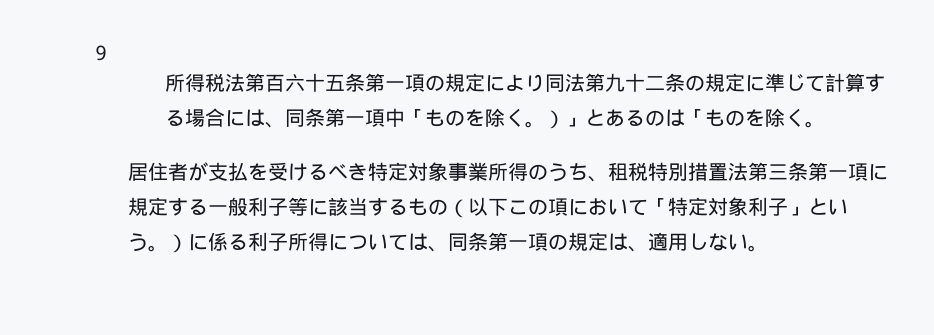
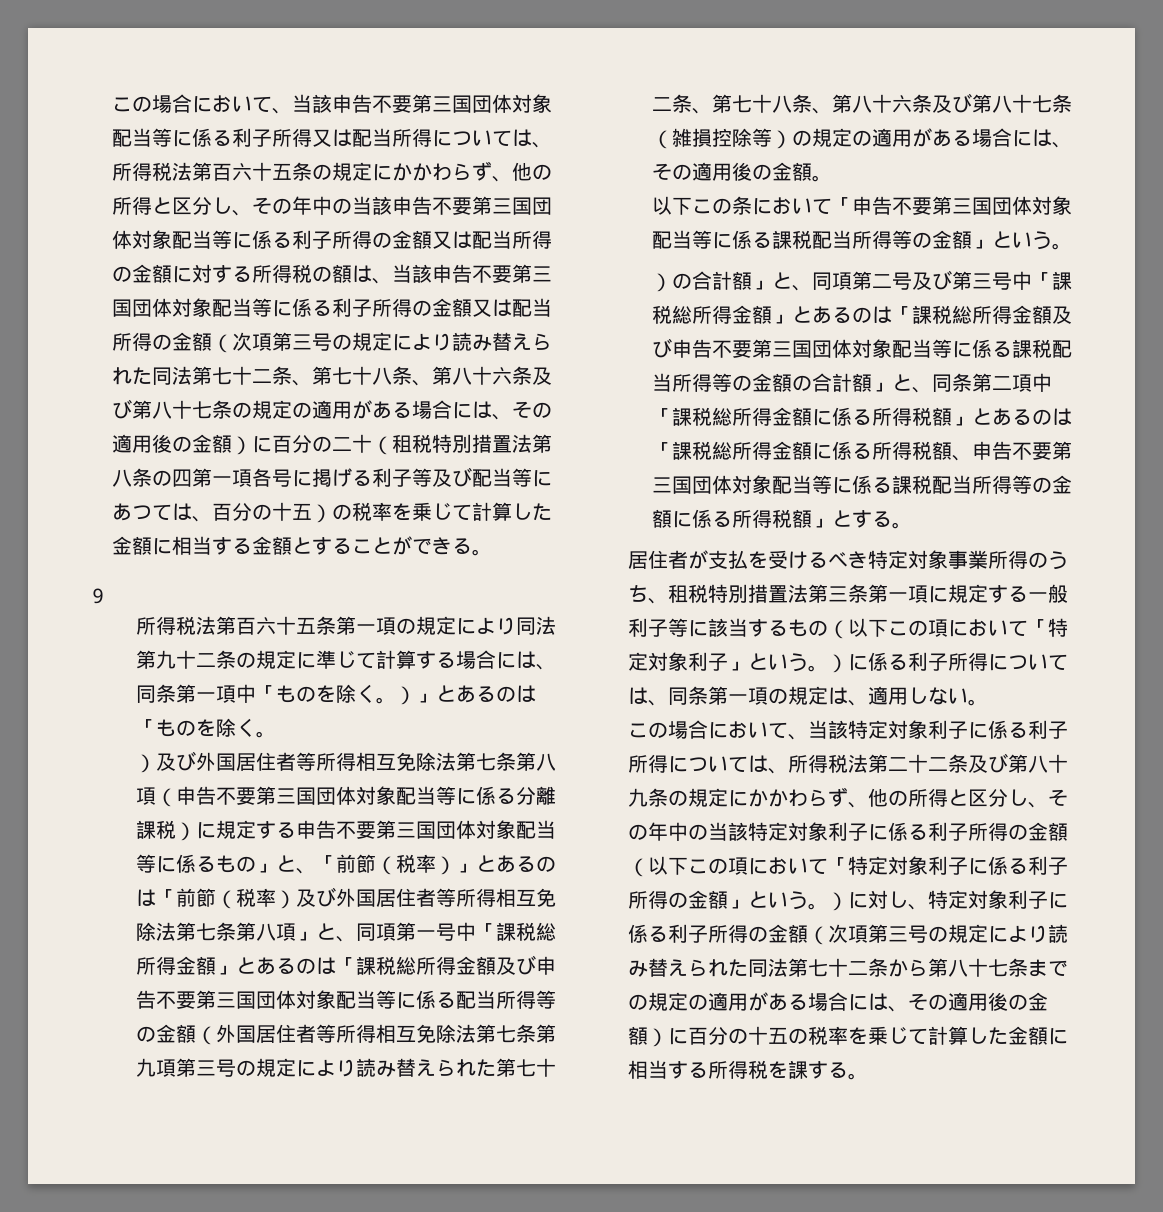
(91, 53) none -> [112,94,553,114] [112,128,553,148] [112,161,553,182] [112,196,553,216] [112,230,553,249] [112,264,553,284] [112,298,553,317] [112,332,553,353] [112,366,553,386] [112,399,553,420] [112,434,553,455] [112,467,553,487] [112,502,553,523] [112,536,493,556] この場合において、当該申告不要第三国団体対象配当等に係る利子所得又は配当所得については、所得税法第百六十五条の規定にかかわらず、他の所得と区分し、その年中の当該申告不要第三国団体対象配当等に係る利子所得の金額又は配当所得の金額に対する所得税の額は、当該申告不要第三国団体対象配当等に係る利子所得の金額又は配当所得の金額（次項第三号の規定により読み替えられた同法第七十二条、第七十八条、第八十六条及び第八十七条の規定の適用がある場合には、その適用後の金額）に百分の二十（租税特別措置法第八条の四第一項各号に掲げる利子等及び配当等にあつては、百分の十五）の税率を乗じて計算した金額に相当する金額とすることができる。 //
(825, 124) none -> [136,751,557,773] [136,786,557,807] [136,820,557,841] [136,854,557,875] [136,887,557,909] [136,922,557,942] [136,955,557,975] [136,990,557,1009] [136,1024,557,1045] [136,1058,557,1077] [652,93,1073,114] [652,128,1073,149] [652,162,833,182] [652,196,1073,215] [652,230,1073,250] [652,270,1073,292] [652,305,1073,324] [652,338,1073,358] [652,373,1053,393] [652,407,1073,426] [652,441,1073,461] [652,475,1073,494] [652,509,913,529] // ）及び外国居住者等所得相互免除法第七条第八項（申告不要第三国団体対象配当等に係る分離課税）に規定する申告不要第三国団体対象配当等に係るもの」と、「前節（税率）」とあるのは「前節（税率）及び外国居住者等所得相互免除法第七条第八項」と、同項第一号中「課税総所得金額」とあるのは「課税総所得金額及び申告不要第三国団体対象配当等に係る配当所得等の金額（外国居住者等所得相互免除法第七条第九項第三号の規定により読み替えられた第七十二条、第七十八条、第八十六条及び第八十七条（雑損控除等）の規定の適用がある場合には、その適用後の金額。 // 以下この条において「申告不要第三国団体対象配当等に係る課税配当所得等の金額」という。 // ）の合計額」と、同項第二号及び第三号中「課税総所得金額」とあるのは「課税総所得金額及び申告不要第三国団体対象配当等に係る課税配当所得等の金額の合計額」と、同条第二項中「課税総所得金額に係る所得税額」とあるのは「課税総所得金額に係る所得税額、申告不要第三国団体対象配当等に係る課税配当所得等の金額に係る所得税額」とする。
(768, 248) none -> [628,720,1069,740] [628,753,1069,774] [628,787,1069,808] [628,822,1069,841] [628,856,1069,877] [628,890,1069,911] [628,924,1069,945] [628,958,1069,977] [628,992,1049,1012] [628,1026,1069,1047] [628,1060,869,1080] // この場合において、当該特定対象利子に係る利子所得については、所得税法第二十二条及び第八十九条の規定にかかわらず、他の所得と区分し、その年中の当該特定対象利子に係る利子所得の金額（以下この項において「特定対象利子に係る利子所得の金額」という。）に対し、特定対象利子に係る利子所得の金額（次項第三号の規定により読み替えられた同法第七十二条から第八十七条までの規定の適用がある場合には、その適用後の金額）に百分の十五の税率を乗じて計算した金額に相当する所得税を課する。

